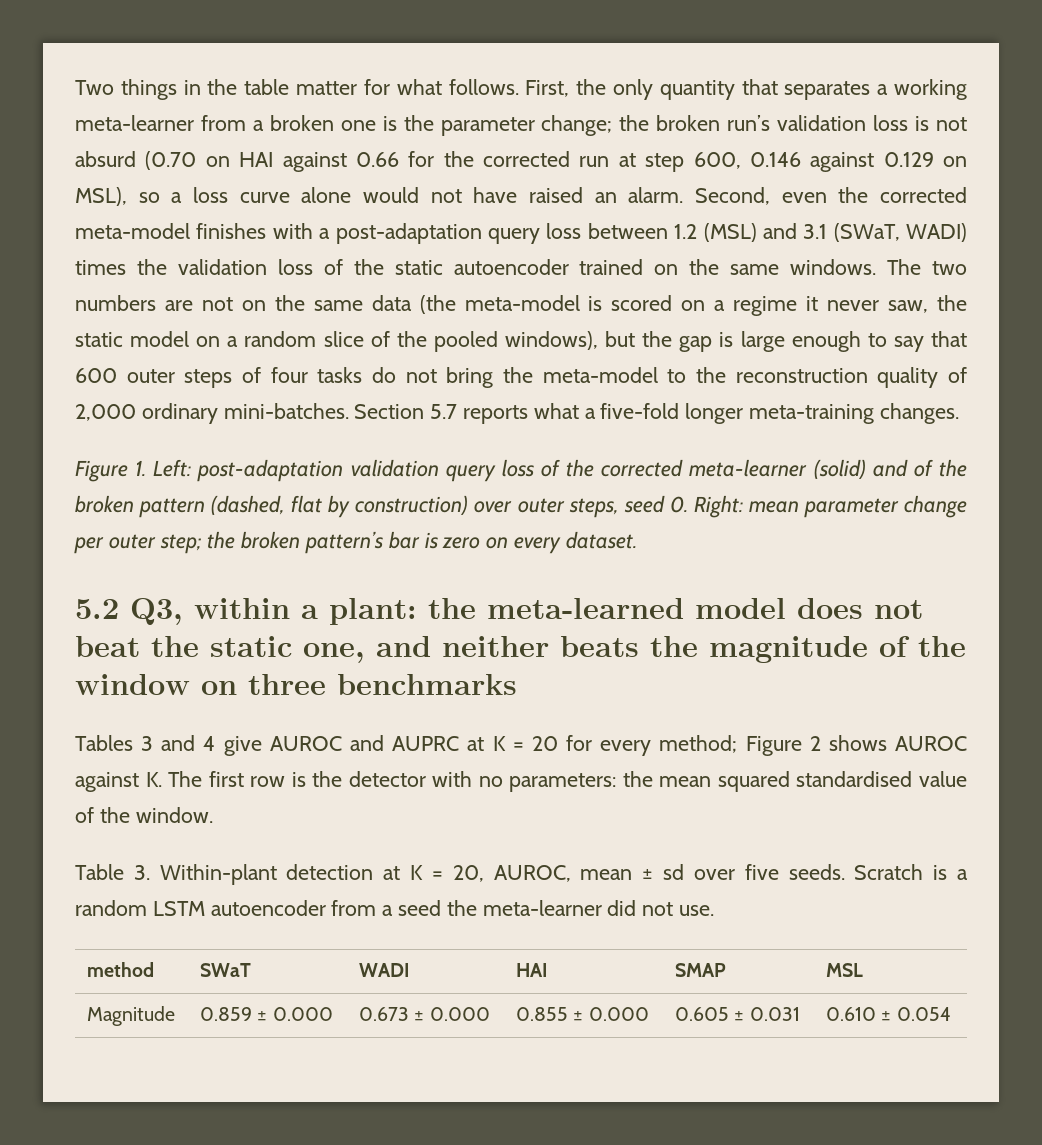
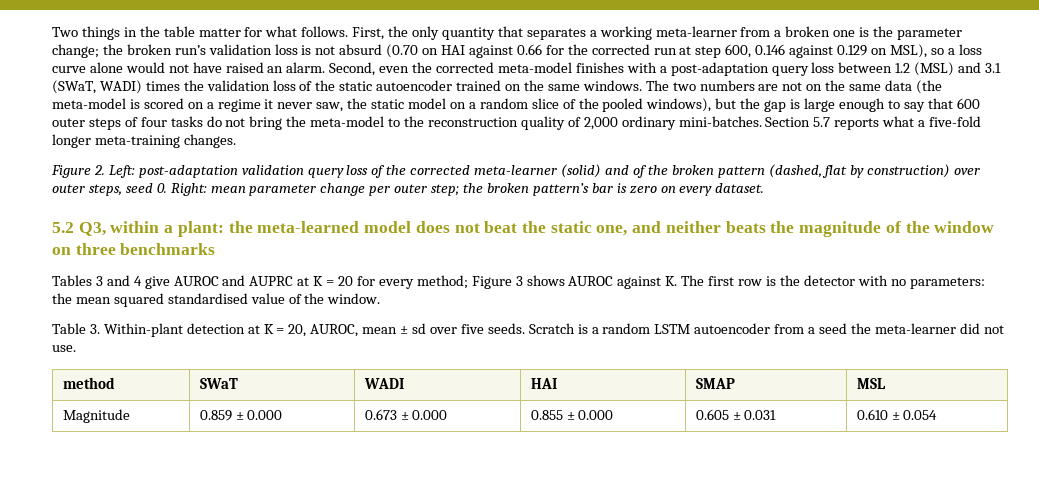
[135,460,147,476] 1. -> [93,165,105,175] 2.
[809,736,821,751] 2 -> [515,276,523,286] 3

